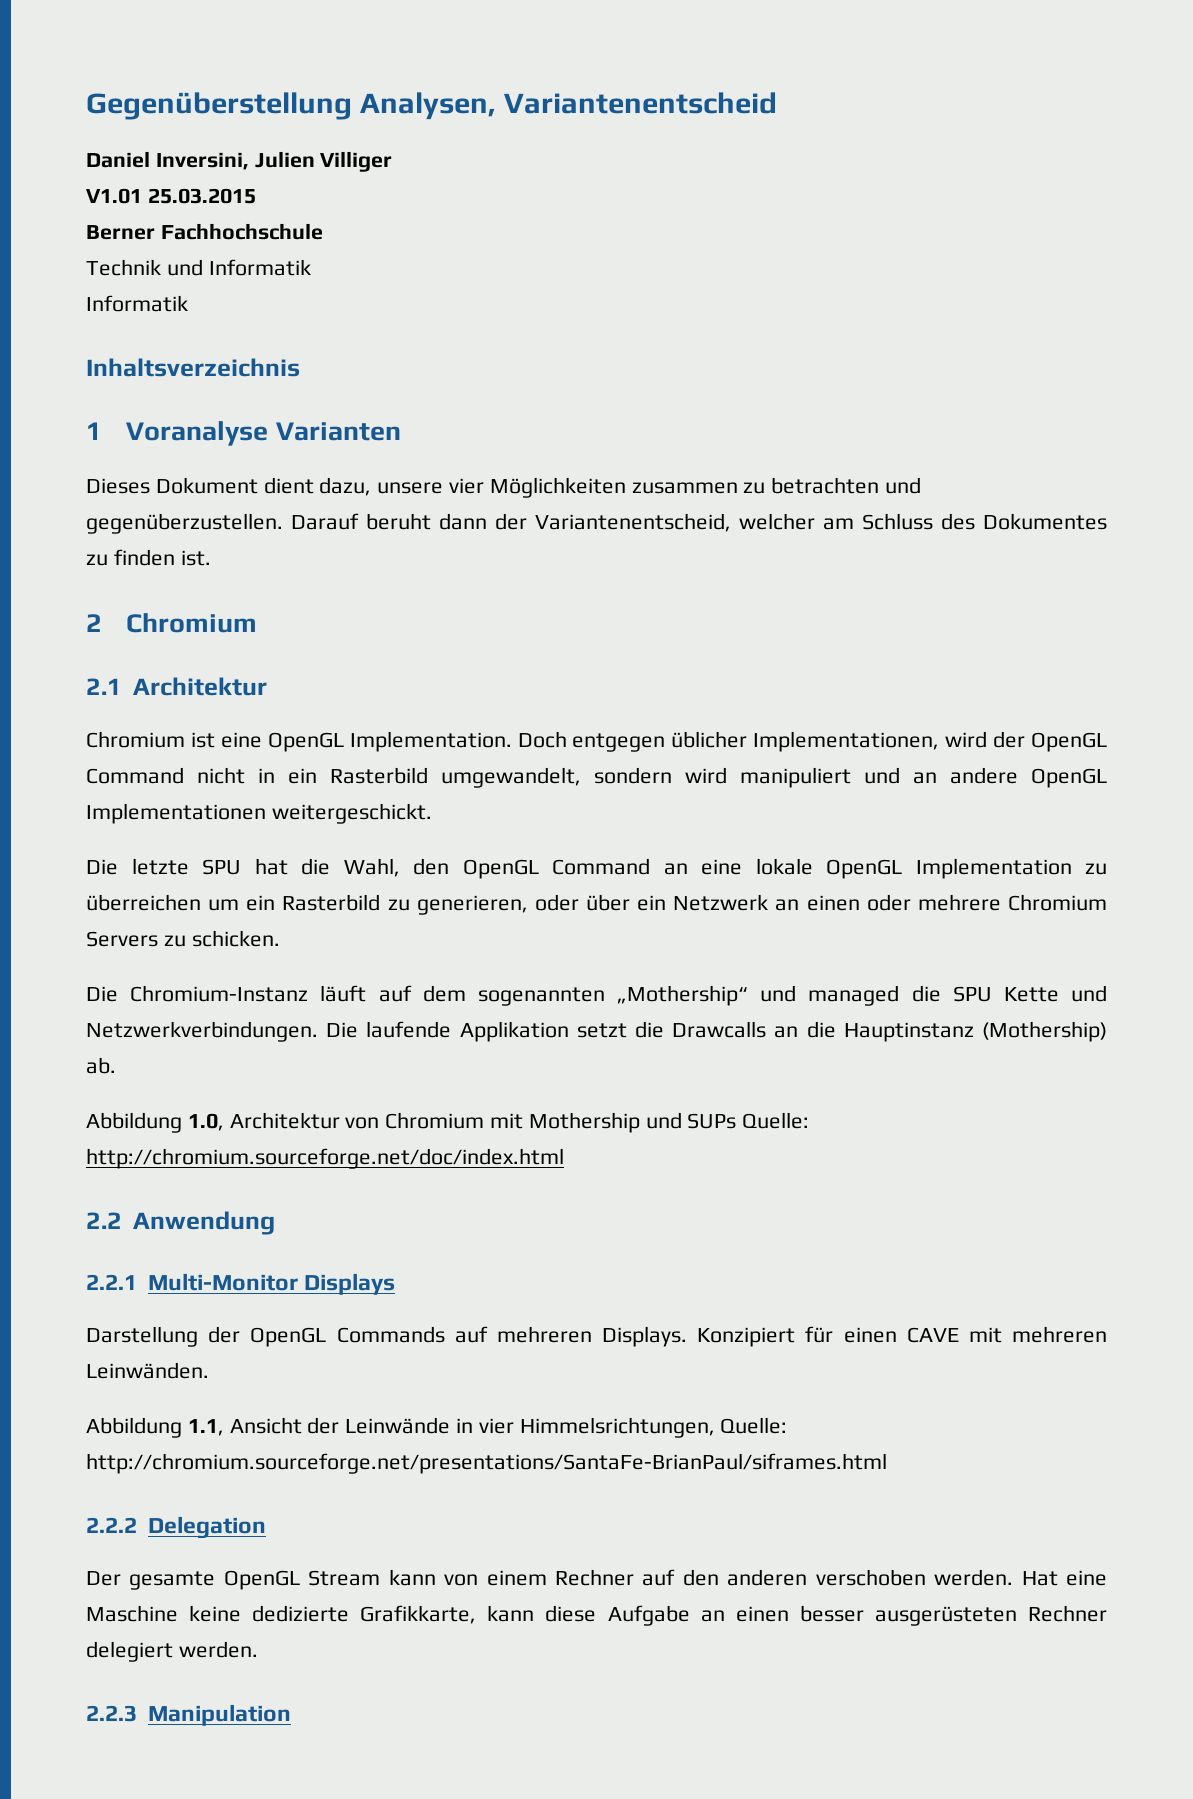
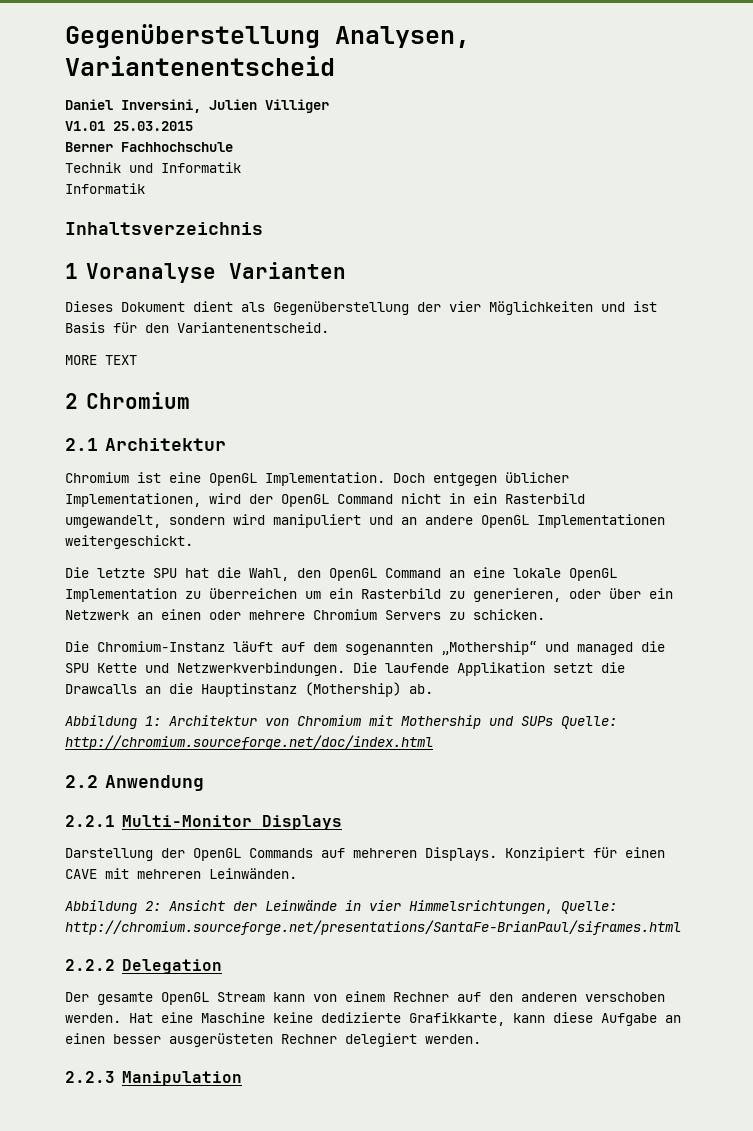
[319,477,922,498] [86,513,1107,534] [86,549,211,566] dazu, unsere vier Möglichkeiten zusammen zu betrachten und gegenüberzustellen. Darauf beruht dann der Variantenentscheid, welcher am Schluss des Dokumentes zu finden ist. -> [241,301,657,315] [65,322,329,333] [65,355,137,365] als Gegenüberstellung der vier Möglichkeiten und ist Basis für den Variantenentscheid. // MORE TEXT
[187,1113,224,1131] 1.0, -> [145,716,161,726] 1:
[187,1419,224,1436] 1.1, -> [145,901,161,911] 2:

